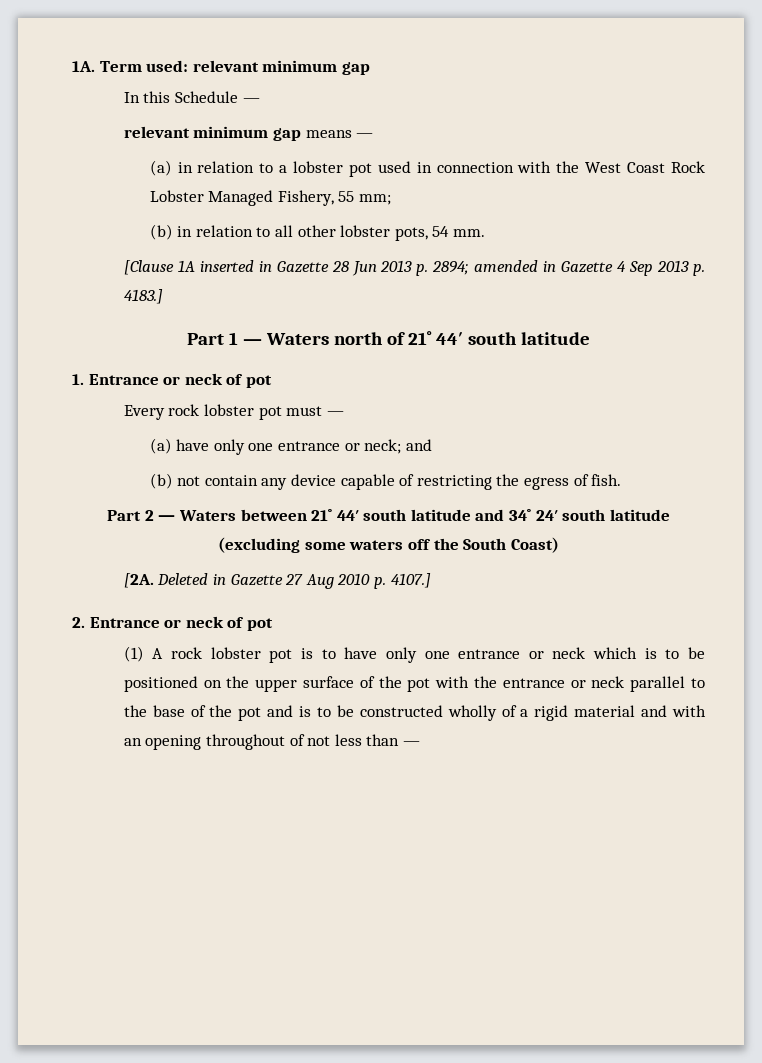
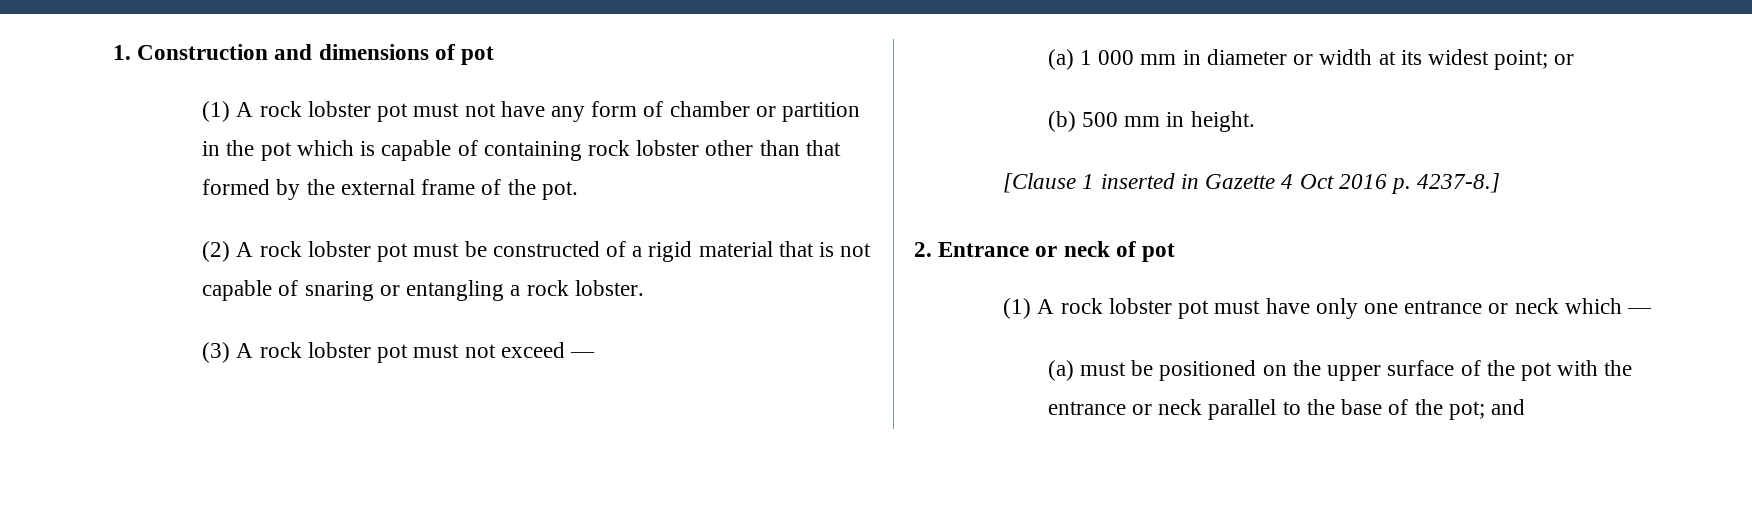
[72,60,370,75] [123,91,260,103] [123,126,374,141] [149,160,705,177] [149,190,392,206] [149,224,485,241] [123,260,705,276] [123,289,163,304] [187,331,590,345] [72,373,272,388] [123,404,344,420] [149,438,432,455] [149,473,622,490] [107,509,670,521] [218,537,559,553] [123,573,431,589] 1A. Term used: relevant minimum gap // In this Schedule — // relevant minimum gap means — // (a) in relation to a lobster pot used in connection with the West Coast Rock Lobster Managed Fishery, 55 mm; // (b) in relation to all other lobster pots, 54 mm. // [Clause 1A inserted in Gazette 28 Jun 2013 p. 2894; amended in Gazette 4 Sep 2013 p. 4183.] // Part 1 — Waters north of 21˚ 44′ south latitude // 1. Entrance or neck of pot // Every rock lobster pot must — // (a) have only one entrance or neck; and // (b) not contain any device capable of restricting the egress of fish. // Part 2 — Waters between 21˚ 44′ south latitude and 34˚ 24′ south latitude (excluding some waters off the South Coast) // [2A. Deleted in Gazette 27 Aug 2010 p. 4107.] -> [113,44,495,65] [202,101,860,122] [202,140,841,161] [202,179,578,200] [202,241,872,262] [202,280,644,301] [202,342,595,363] [1047,49,1575,70] [1047,111,1255,132] [1003,173,1501,194] 1. Construction and dimensions of pot // (1) A rock lobster pot must not have any form of chamber or partition in the pot which is capable of containing rock lobster other than that formed by the external frame of the pot. // (2) A rock lobster pot must be constructed of a rigid material that is not capable of snaring or entangling a rock lobster. // (3) A rock lobster pot must not exceed — // (a) 1 000 mm in diameter or width at its widest point; or // (b) 500 mm in height. // [Clause 1 inserted in Gazette 4 Oct 2016 p. 4237-8.]
[300,648,336,659] is to -> [1214,300,1261,314] must
[644,648,680,659] is to -> [1626,308,1652,314] [1047,360,1127,381] — // (a) must
[238,705,706,721] [123,734,420,750] pot and is to be constructed wholly of a rigid material and with an opening throughout of not less than — -> [1448,399,1525,420] pot; and

